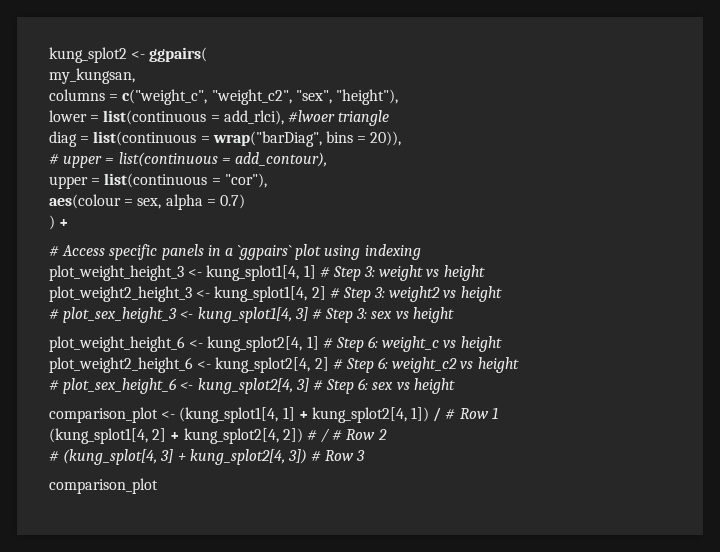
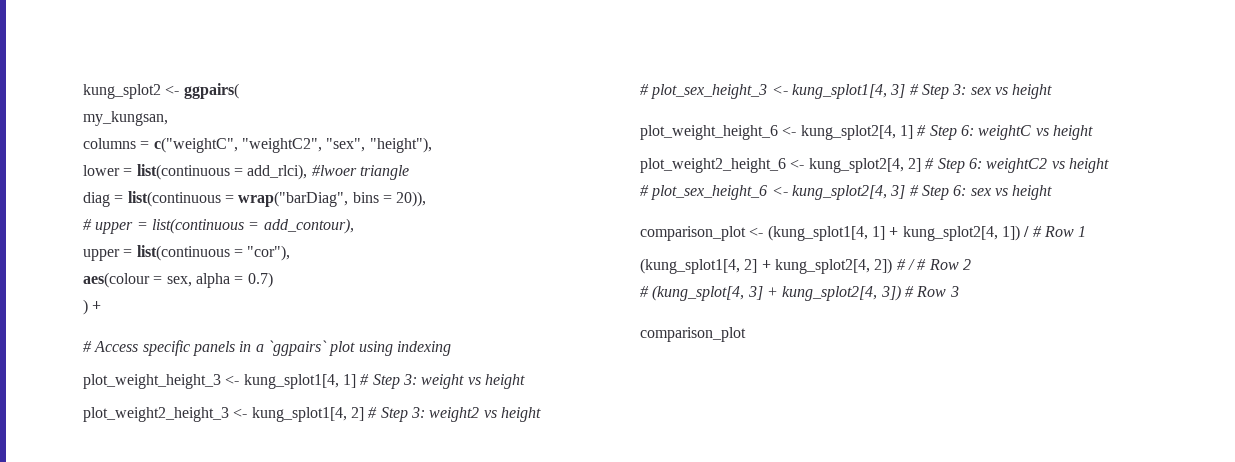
[122,89,292,105] c("weight_c", "weight_c2", -> [153,137,322,153] c("weightC", "weightC2",
[382,336,440,352] weight_c -> [978,125,1032,140] weightC
[392,357,458,373] weight_c2 -> [986,158,1048,173] weightC2

